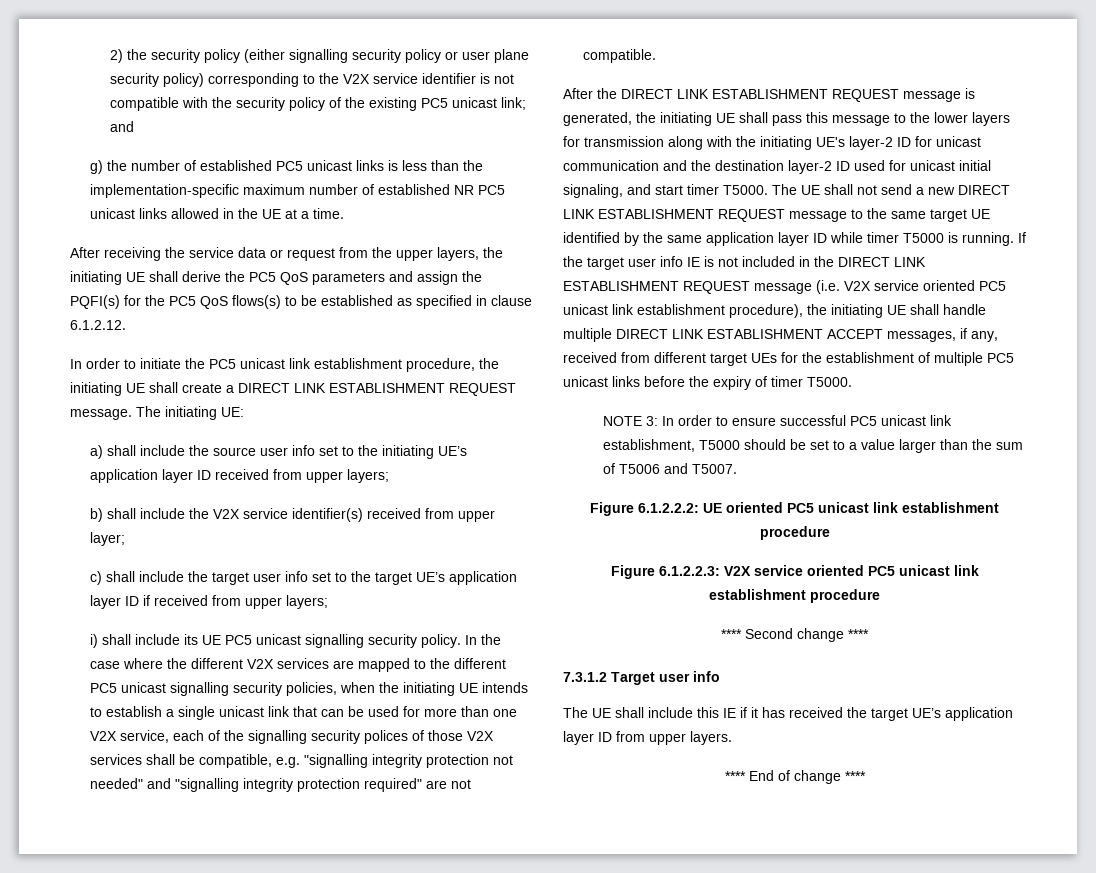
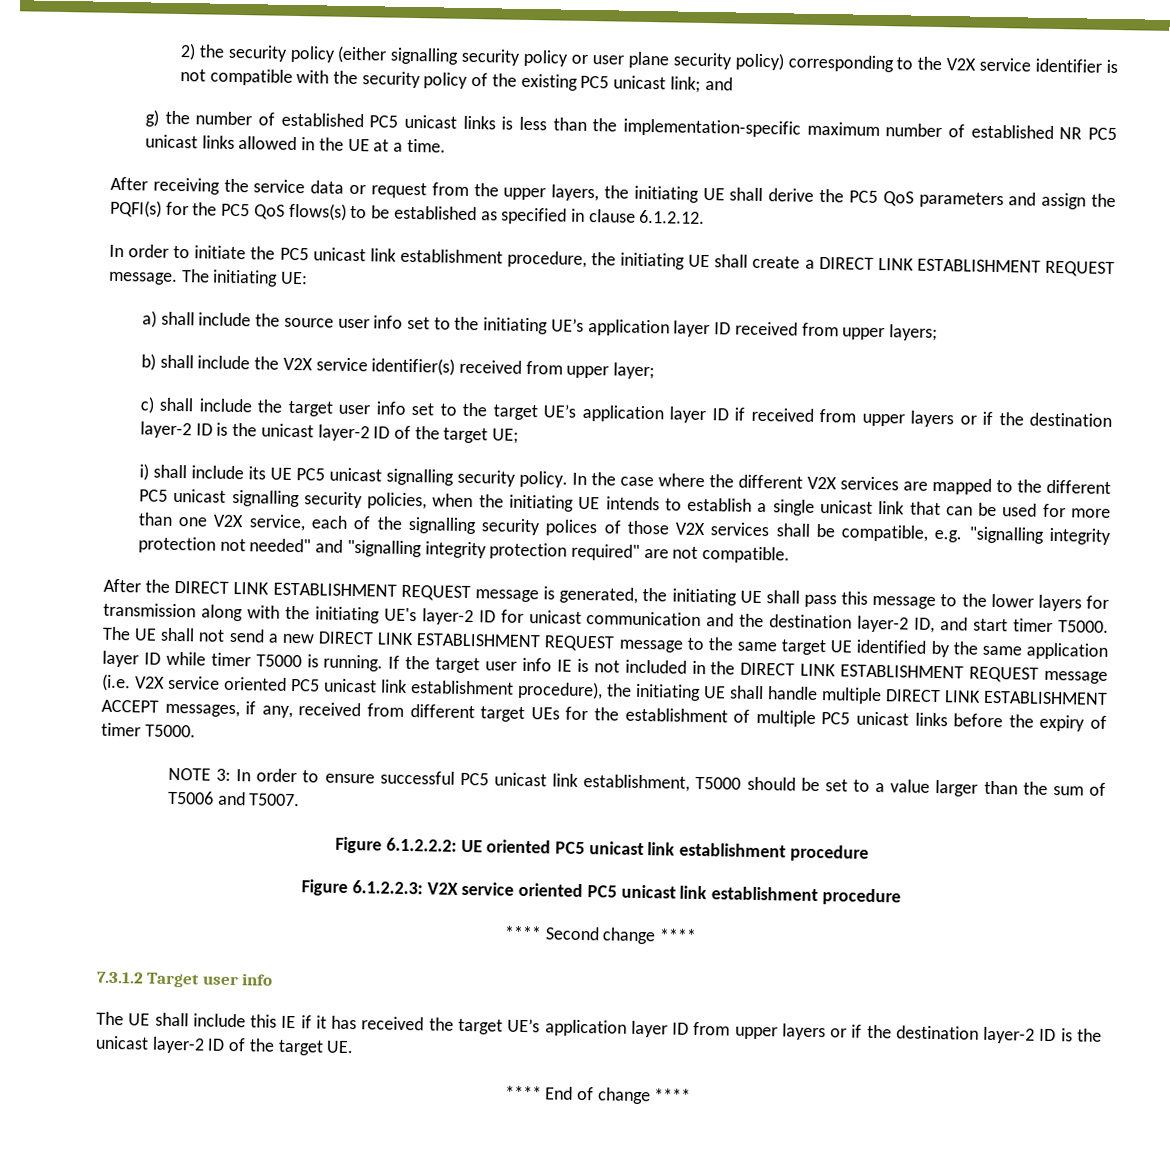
[286,595,329,609] layers; -> [910,410,1112,428] [139,421,520,444] layers or if the destination layer-2 ID is the unicast layer-2 ID of the target UE;
[836,160,991,171] [563,184,623,198] ID used for unicast initial signaling, -> [914,617,936,633] ID,
[690,731,732,745] layers. -> [781,1023,1102,1044] [95,1035,355,1056] layers or if the destination layer-2 ID is the unicast layer-2 ID of the target UE.

